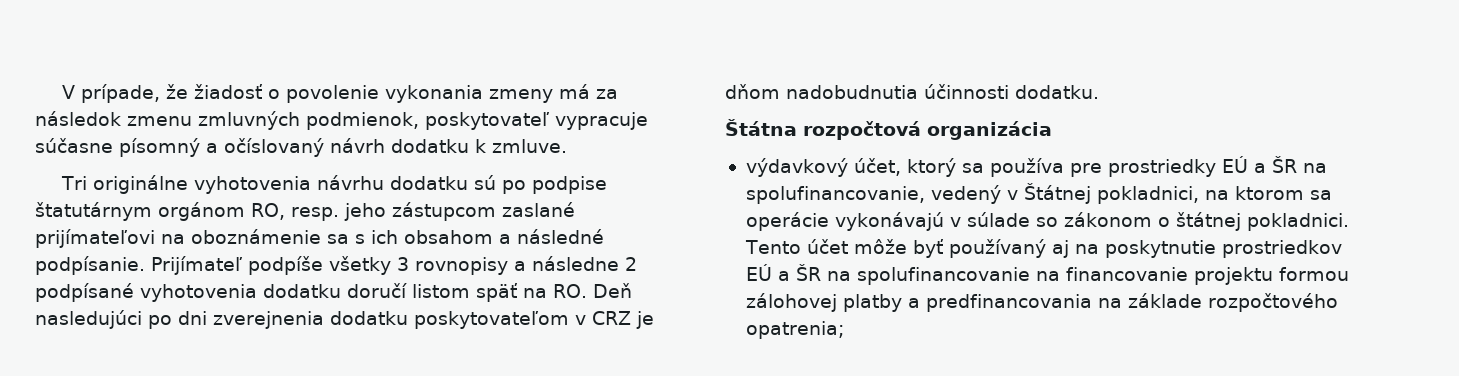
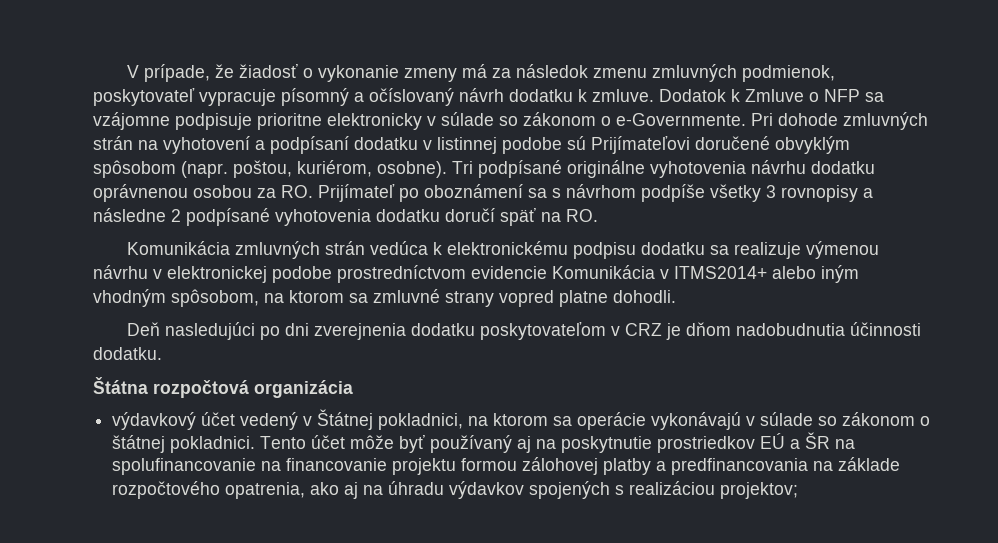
[286,85,484,103] povolenie vykonania -> [318,65,400,82] vykonanie
[35,138,113,153] súčasne -> (276, 97) none
[61,175,608,194] [35,202,575,221] [35,229,604,248] [35,256,243,275] // Tri originálne vyhotovenia návrhu dodatku sú po podpise štatutárnym orgánom RO, resp. jeho zástupcom zaslané prijímateľovi na oboznámenie sa s ich obsahom a následné podpísanie. Prijímateľ -> [659,89,884,102] [93,112,928,130] [93,136,850,154] [93,160,875,178] [93,184,636,202] Dodatok k Zmluve o NFP sa vzájomne podpisuje prioritne elektronicky v súlade so zákonom o e-Governmente. Pri dohode zmluvných strán na vyhotovení a podpísaní dodatku v listinnej podobe sú Prijímateľovi doručené obvyklým spôsobom (napr. poštou, kuriérom, osobne). Tri podpísané originálne vyhotovenia návrhu dodatku oprávnenou osobou za RO. Prijímateľ po oboznámení sa s návrhom
[412,284,470,298] listom -> (495, 215) none
(587, 291) none -> [127,241,880,259] [93,265,859,283] [93,289,676,307] // Komunikácia zmluvných strán vedúca k elektronickému podpisu dodatku sa realizuje výmenou návrhu v elektronickej podobe prostredníctvom evidencie Komunikácia v ITMS2014+ alebo iným vhodným spôsobom, na ktorom sa zmluvné strany vopred platne dohodli. //
[853,156,1327,177] [745,186,925,204] účet, ktorý sa používa pre prostriedky EÚ a ŠR na spolufinancovanie, -> [201,412,236,426] účet
[745,321,844,339] opatrenia; -> [225,481,799,499] opatrenia, ako aj na úhradu výdavkov spojených s realizáciou projektov;

